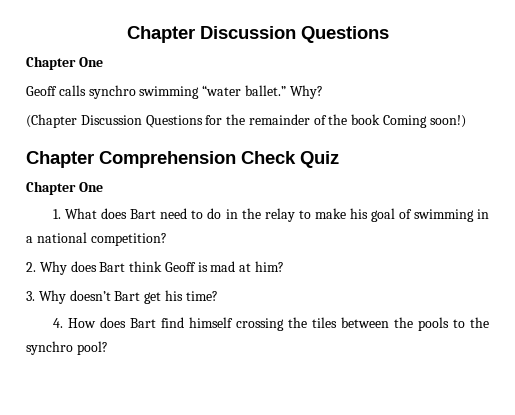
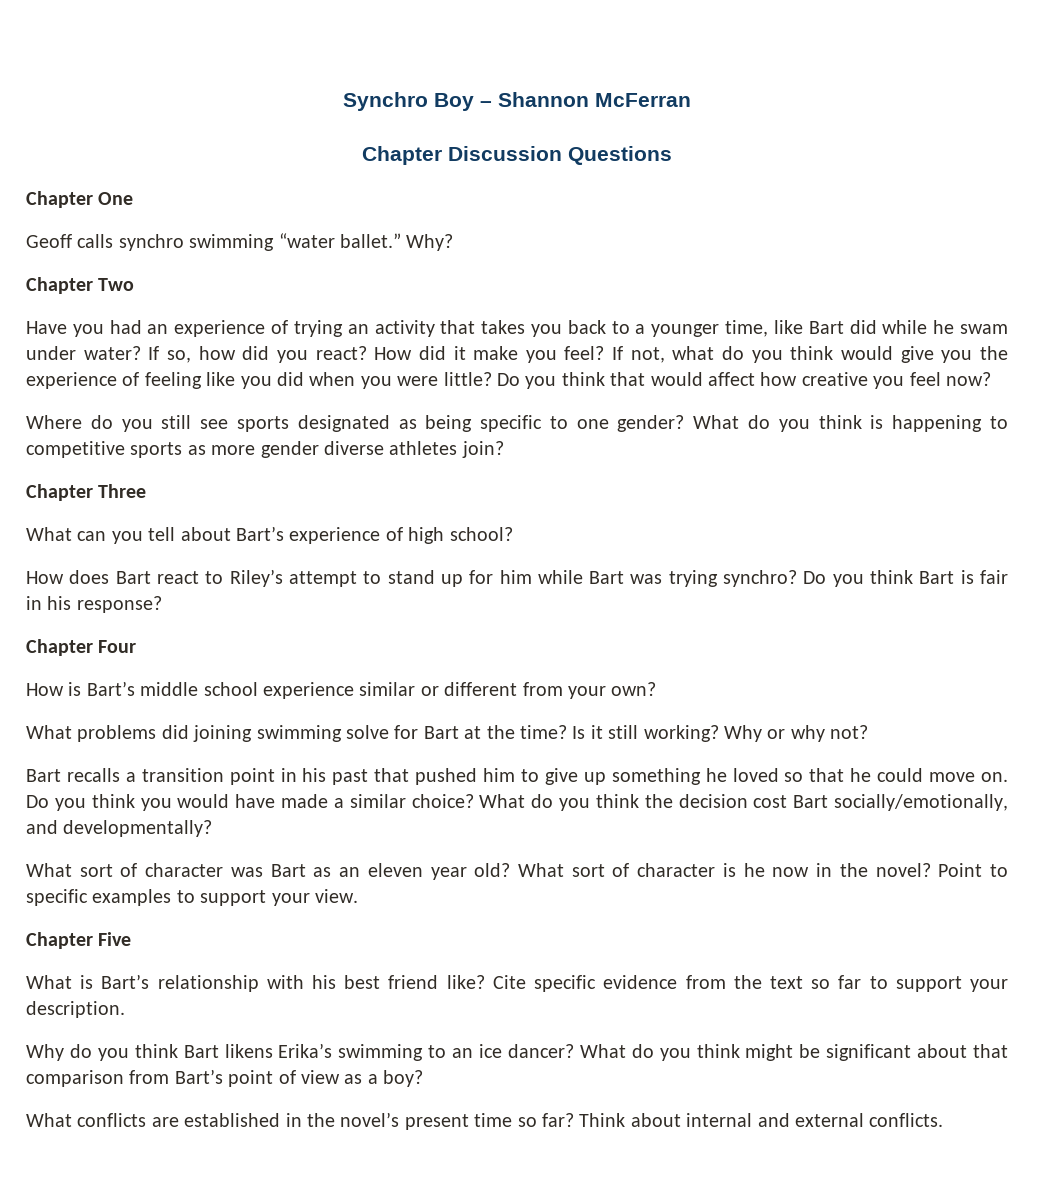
(126, 34) none -> [343,92,691,111] Synchro Boy – Shannon McFerran //
[26,114,466,128] [26,151,339,168] [26,181,103,195] [53,208,489,222] [26,232,167,246] [26,261,285,275] [26,290,218,304] [53,317,490,331] [26,341,108,355] (Chapter Discussion Questions for the remainder of the book Coming soon!) // Chapter Comprehension Check Quiz // Chapter One // 1. What does Bart need to do in the relay to make his goal of swimming in a national competition? // 2. Why does Bart think Geoff is mad at him? // 3. Why doesn’t Bart get his time? // 4. How does Bart find himself crossing the tiles between the pools to the synchro pool? -> [26,277,135,294] [26,320,1009,337] [26,346,1009,363] [26,372,991,389] [26,415,1008,432] [26,441,504,458] [26,484,147,501] [26,526,513,544] [26,569,1009,587] [26,596,162,613] [26,639,137,656] [26,681,657,699] [26,725,869,742] [26,768,1008,785] [26,794,1009,811] [26,820,213,837] [26,863,1009,880] [26,889,358,906] [26,932,132,949] [26,974,1009,992] [26,1001,125,1018] [26,1043,1008,1061] [26,1069,424,1087] [26,1112,944,1130] Chapter Two // Have you had an experience of trying an activity that takes you back to a younger time, like Bart did while he swam under water? If so, how did you react? How did it make you feel? If not, what do you think would give you the experience of feeling like you did when you were little? Do you think that would affect how creative you feel now? // Where do you still see sports designated as being specific to one gender? What do you think is happening to competitive sports as more gender diverse athletes join? // Chapter Three // What can you tell about Bart’s experience of high school? // How does Bart react to Riley’s attempt to stand up for him while Bart was trying synchro? Do you think Bart is fair in his response? // Chapter Four // How is Bart’s middle school experience similar or different from your own? // What problems did joining swimming solve for Bart at the time? Is it still working? Why or why not? // Bart recalls a transition point in his past that pushed him to give up something he loved so that he could move on. Do you think you would have made a similar choice? What do you think the decision cost Bart socially/emotionally, and developmentally? // What sort of character was Bart as an eleven year old? What sort of character is he now in the novel? Point to specific examples to support your view. // Chapter Five // What is Bart’s relationship with his best friend like? Cite specific evidence from the text so far to support your description. // Why do you think Bart likens Erika’s swimming to an ice dancer? What do you think might be significant about that comparison from Bart’s point of view as a boy? // What conflicts are established in the novel’s present time so far? Think about internal and external conflicts.

